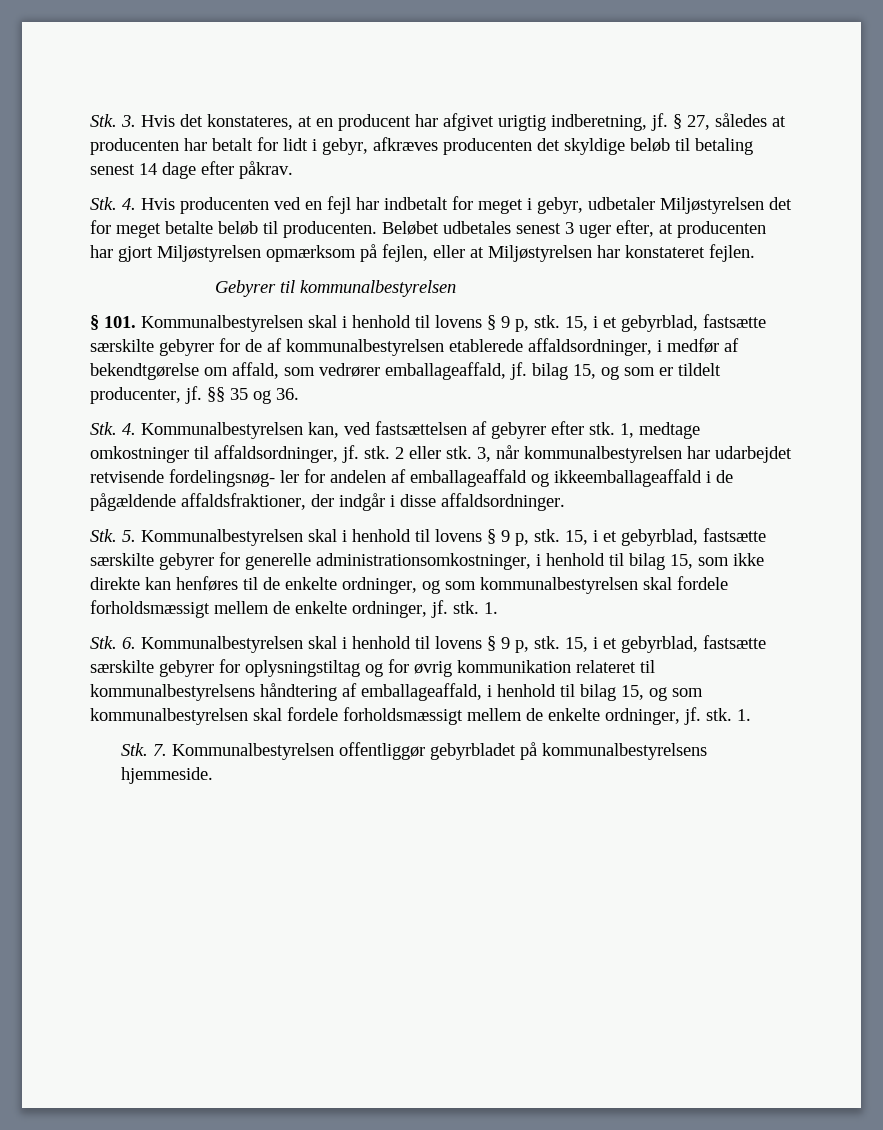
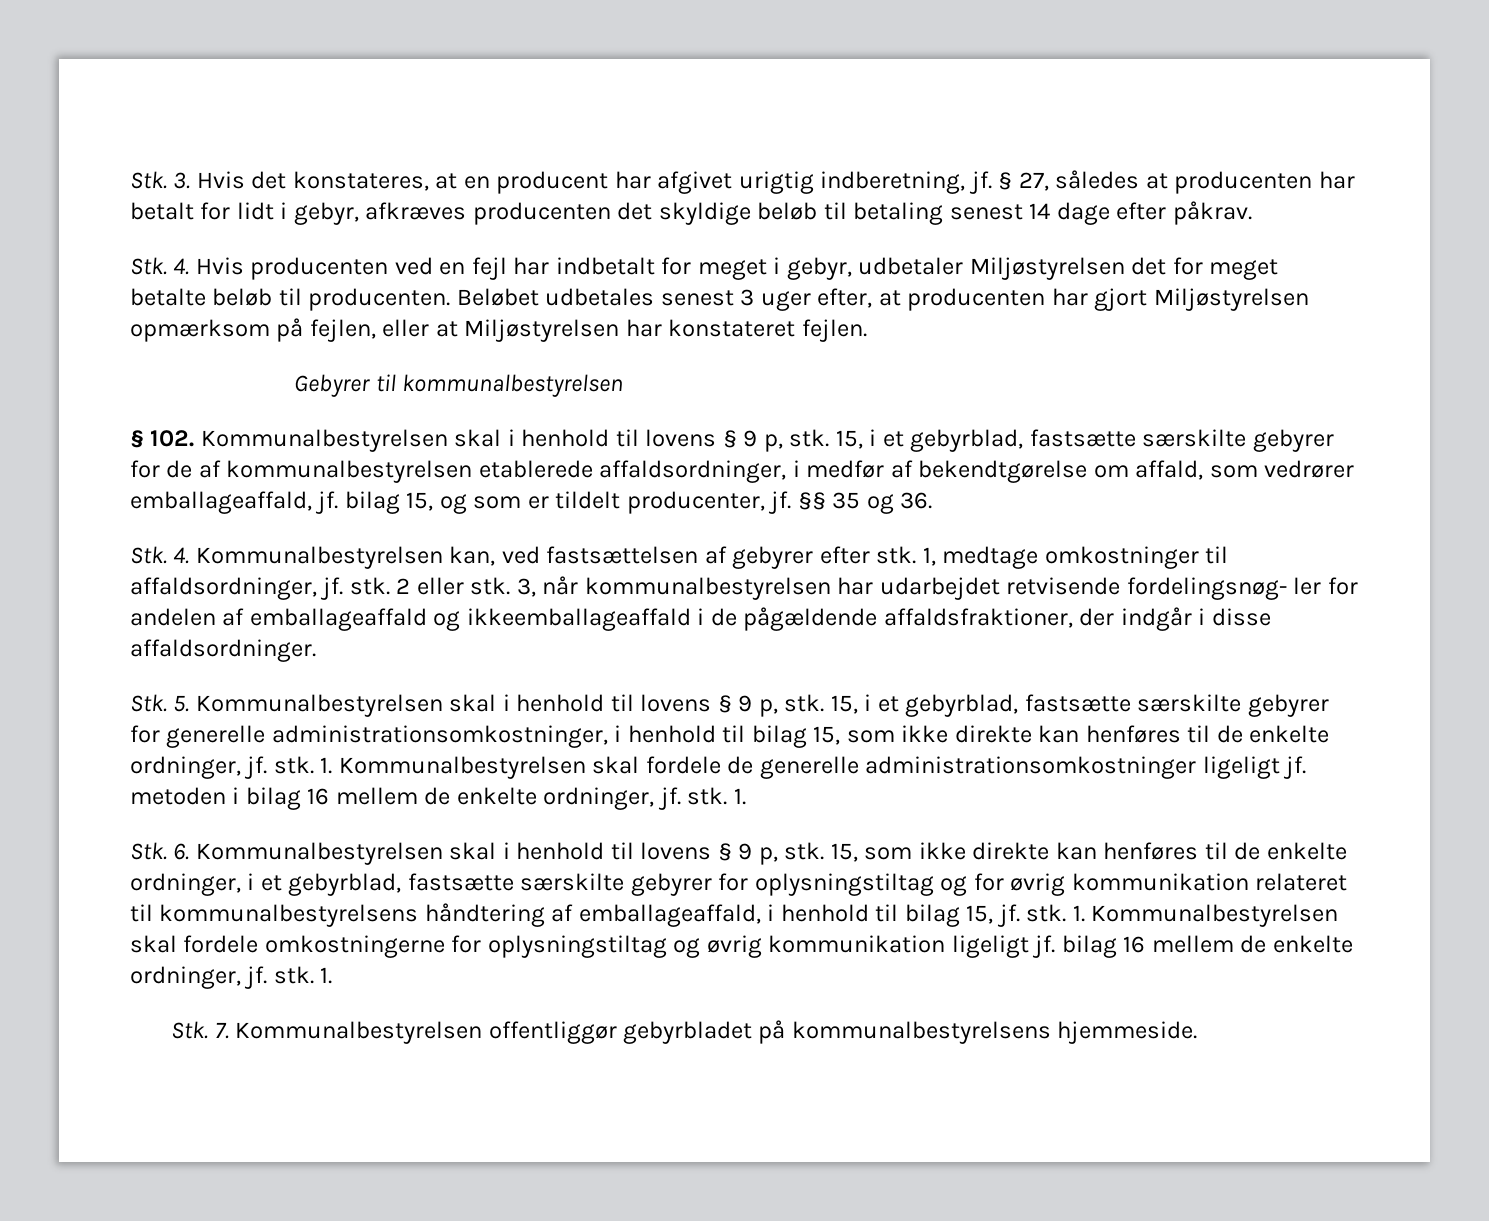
[104,316,136,328] 101. -> [150,430,195,447] 102.
[422,576,728,594] [90,600,210,618] og som kommunalbestyrelsen skal fordele forholdsmæssigt -> [244,756,1307,779] [130,787,330,810] jf. stk. 1. Kommunalbestyrelsen skal fordele de generelle administrationsomkostninger ligeligt jf. metoden i bilag 16
(588, 644) none -> [864,842,1347,860] [130,873,241,896] som ikke direkte kan henføres til de enkelte ordninger,
[649,687,703,701] [90,707,463,725] og som kommunalbestyrelsen skal fordele forholdsmæssigt -> [996,904,1339,927] [130,935,1146,958] jf. stk. 1. Kommunalbestyrelsen skal fordele omkostningerne for oplysningstiltag og øvrig kommunikation ligeligt jf. bilag 16

